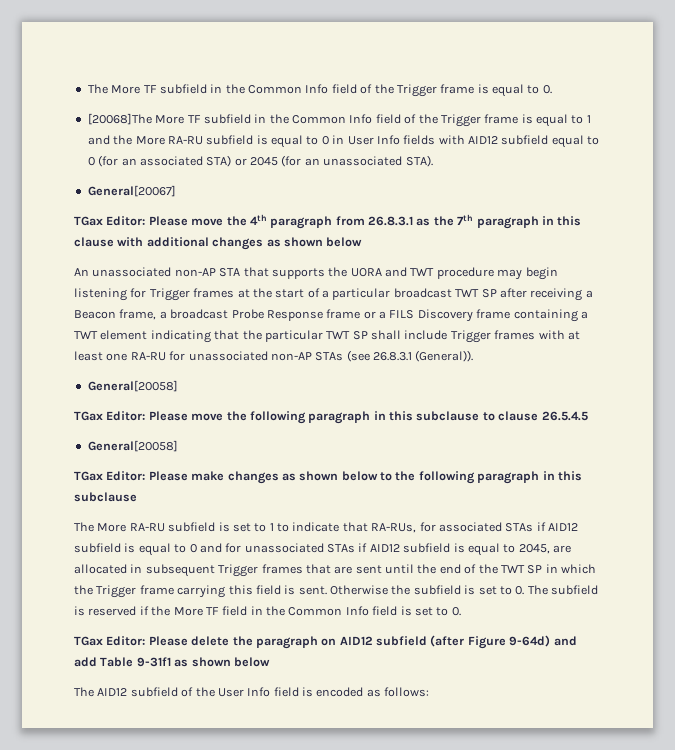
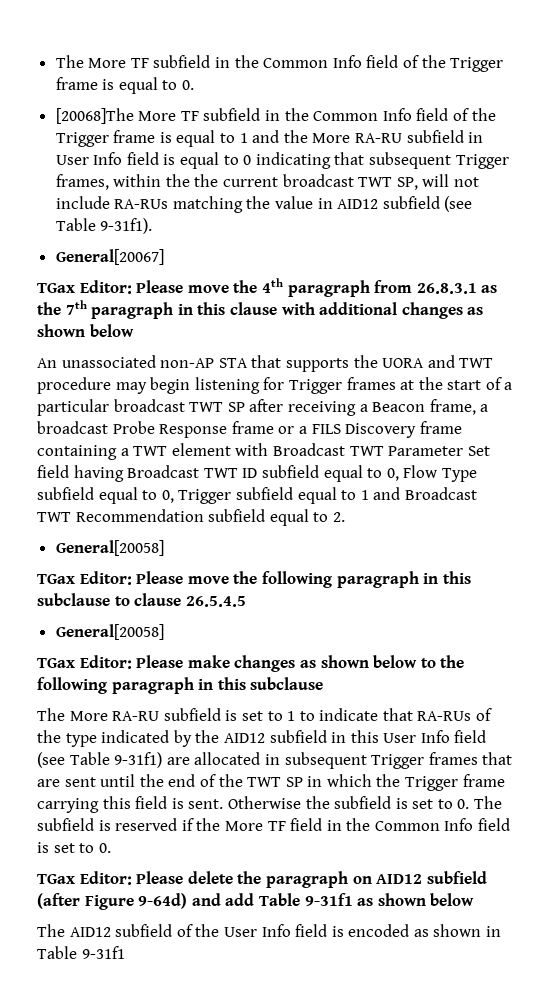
[256,135,600,148] [87,155,433,167] is equal to 0 in User Info fields with AID12 subfield equal to 0 (for an associated STA) or 2045 (for an unassociated STA). -> [468,132,484,143] [55,152,509,169] [55,174,480,190] [55,196,473,213] [55,218,153,234] in User Info field is equal to 0 indicating that subsequent Trigger frames, within the the current broadcast TWT SP, will not include RA-RUs matching the value in AID12 subfield (see Table 9-31f1).
[150,330,580,343] [74,350,474,362] indicating that the particular TWT SP shall include Trigger frames with at least one RA-RU for unassociated non-AP STAs (see 26.8.3.1 (General)). -> [235,443,490,456] [37,465,477,482] [37,487,477,504] [37,509,345,526] with Broadcast TWT Parameter Set field having Broadcast TWT ID subfield equal to 0, Flow Type subfield equal to 0, Trigger subfield equal to 1 and Broadcast TWT Recommendation subfield equal to 2.
[371,522,578,533] [74,543,550,556] RA-RUs, for associated STAs if AID12 subfield is equal to 0 and for unassociated STAs if AID12 subfield is equal to 2045, -> [417,708,493,721] [37,730,487,747] [37,752,163,768] RA-RUs of the type indicated by the AID12 subfield in this User Info field (see Table 9-31f1)
[384,687,430,697] follows: -> [433,924,502,937] [37,946,125,959] shown in Table 9-31f1

